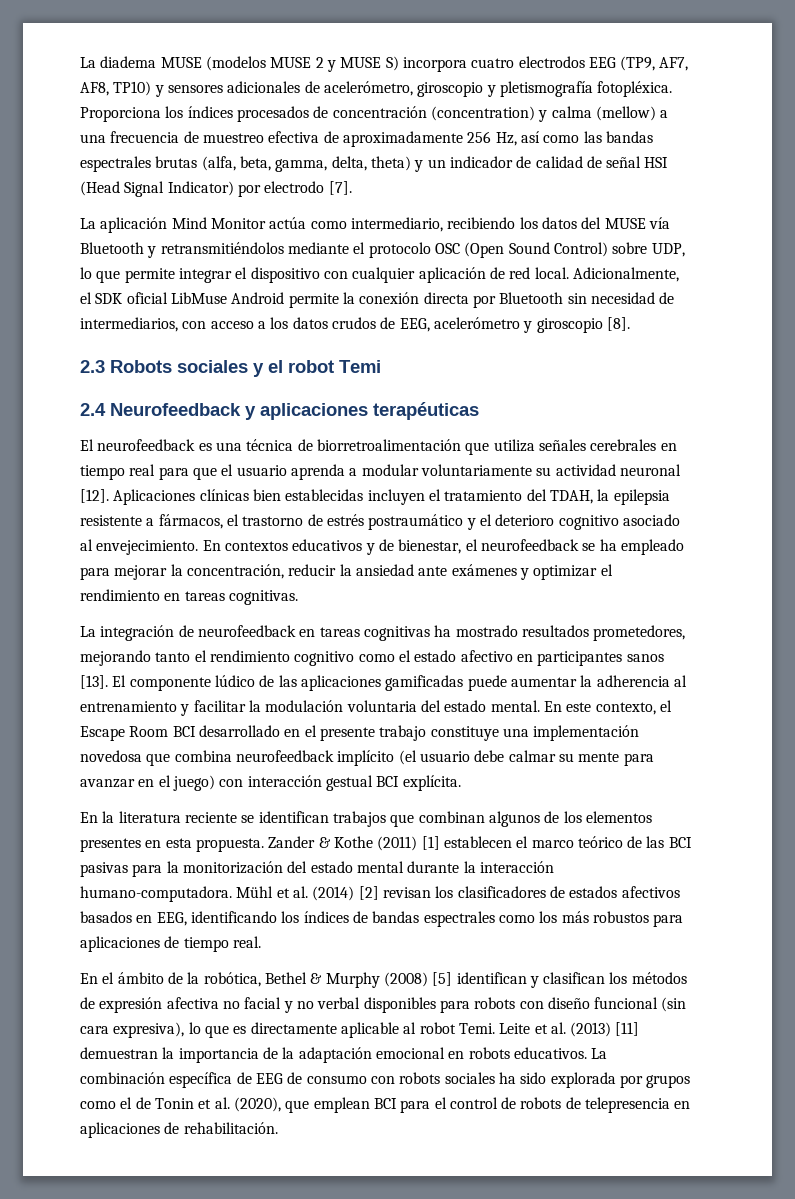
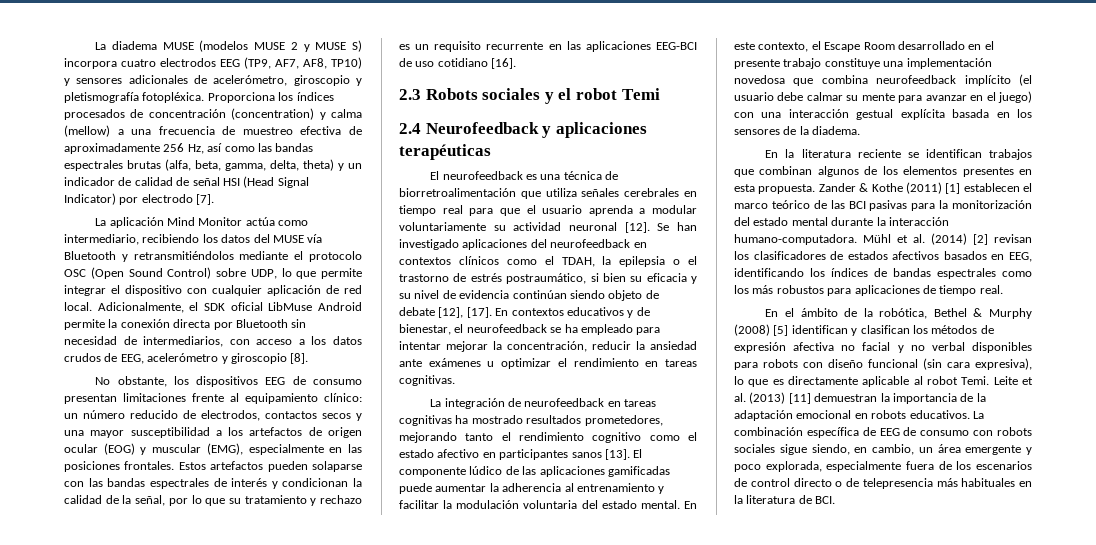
(630, 324) none -> [95,376,362,387] [64,393,362,404] [64,410,362,421] [64,427,362,438] [64,443,362,455] [64,461,362,472] [64,478,362,489] [64,495,362,506] [399,41,697,52] [399,58,517,69] // No obstante, los dispositivos EEG de consumo presentan limitaciones frente al equipamiento clínico: un número reducido de electrodos, contactos secos y una mayor susceptibilidad a los artefactos de origen ocular (EOG) y muscular (EMG), especialmente en las posiciones frontales. Estos artefactos pueden solaparse con las bandas espectrales de interés y condicionan la calidad de la señal, por lo que su tratamiento y rechazo es un requisito recurrente en las aplicaciones EEG-BCI de uso cotidiano [16].
[113,489,670,505] [80,514,680,530] [80,539,199,555] Aplicaciones clínicas bien establecidas incluyen el tratamiento del TDAH, la epilepsia resistente a fármacos, el trastorno de estrés postraumático y el deterioro cognitivo asociado al envejecimiento. -> [657,222,697,231] [399,239,647,250] [399,256,697,267] [399,273,697,284] [399,290,659,301] [399,307,492,318] Se han investigado aplicaciones del neurofeedback en contextos clínicos como el TDAH, la epilepsia o el trastorno de estrés postraumático, si bien su eficacia y su nivel de evidencia continúan siendo objeto de debate [12], [17].
(110, 573) none -> [399,341,441,350] intentar
[519,568,529,580] y -> [487,361,495,367] u
[172,726,196,737] BCI -> (895, 46) none
(244, 783) none -> [761,112,782,118] una
[376,775,461,791] BCI explícita. -> [900,109,1032,120] [734,126,861,135] explícita basada en los sensores de la diadema.
[498,1072,691,1088] [80,1097,691,1113] [80,1122,278,1138] ha sido explorada por grupos como el de Tonin et al. (2020), que emplean BCI para el control de robots de telepresencia en aplicaciones de rehabilitación. -> [779,444,1032,455] [734,461,1032,472] [734,478,1032,489] [734,495,836,504] sigue siendo, en cambio, un área emergente y poco explorada, especialmente fuera de los escenarios de control directo o de telepresencia más habituales en la literatura de BCI.

